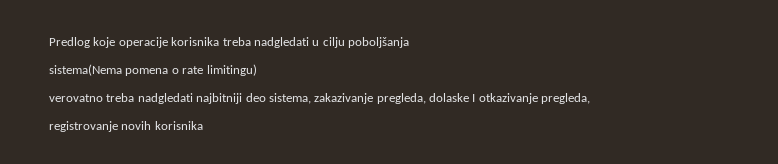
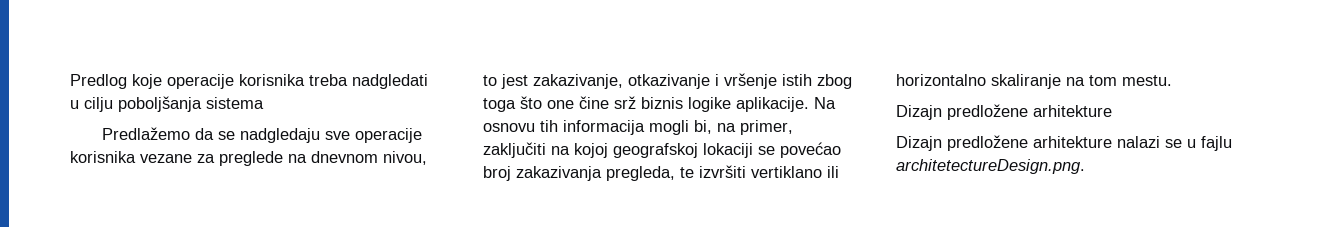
[49,64,257,76] [49,93,591,104] [49,121,203,132] // sistema(Nema pomena o rate limitingu) // verovatno treba nadgledati najbitniji deo sistema, zakazivanje pregleda, dolaske I otkazivanje pregleda, // registrovanje novih korisnika -> [206,97,264,109] [101,127,422,143] [70,151,427,166] [483,73,852,89] [483,96,836,112] [483,120,793,135] [483,142,841,158] [483,165,839,181] [896,74,1172,89] [896,104,1112,120] [896,135,1232,151] [896,159,1085,174] sistema // Predlažemo da se nadgledaju sve operacije korisnika vezane za preglede na dnevnom nivou, to jest zakazivanje, otkazivanje i vršenje istih zbog toga što one čine srž biznis logike aplikacije. Na osnovu tih informacija mogli bi, na primer, zaključiti na kojoj geografskoj lokaciji se povećao broj zakazivanja pregleda, te izvršiti vertiklano ili horizontalno skaliranje na tom mestu. // Dizajn predložene arhitekture // Dizajn predložene arhitekture nalazi se u fajlu architetectureDesign.png.

